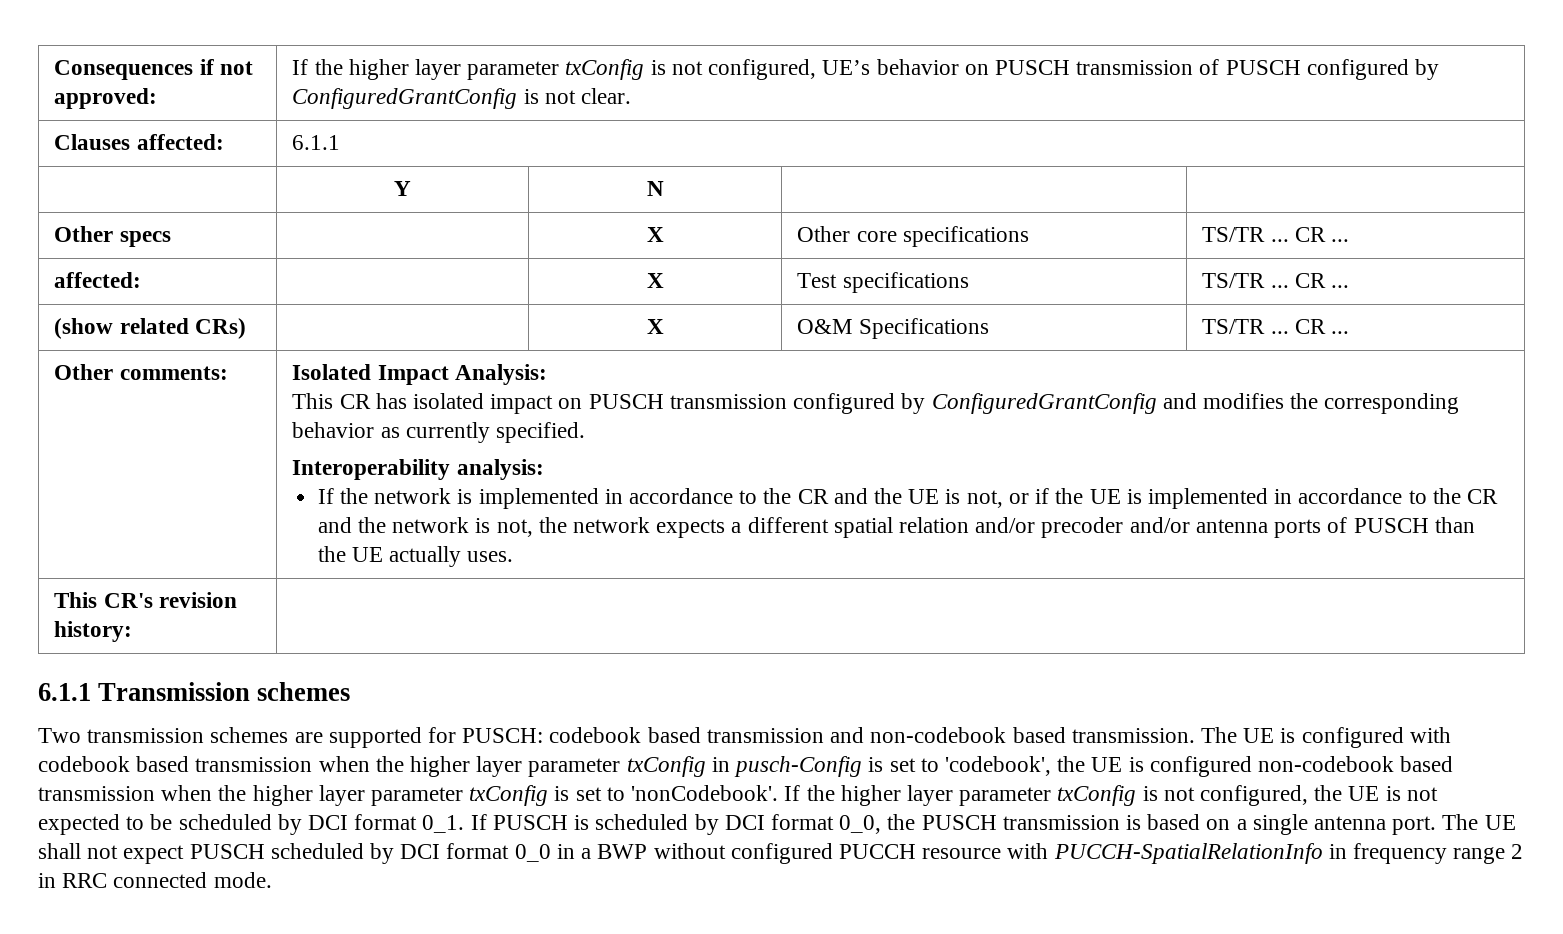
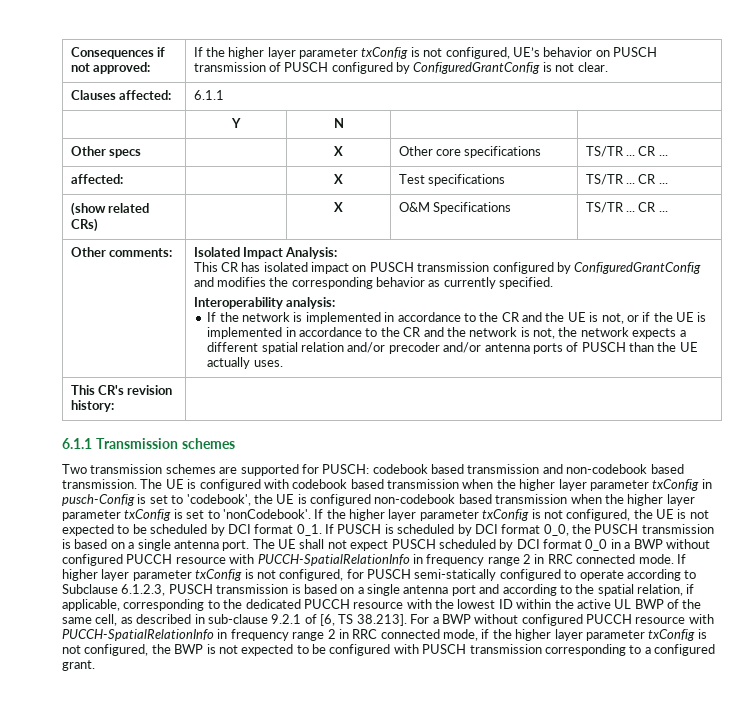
(272, 880) none -> [676,554,686,564] [62,569,697,581] [62,584,695,596] [62,599,702,611] [62,614,714,626] [62,629,707,641] [62,644,715,656] [62,660,95,671] If higher layer parameter txConfig is not configured, for PUSCH semi-statically configured to operate according to Subclause 6.1.2.3, PUSCH transmission is based on a single antenna port and according to the spatial relation, if applicable, corresponding to the dedicated PUCCH resource with the lowest ID within the active UL BWP of the same cell, as described in sub-clause 9.2.1 of [6, TS 38.213]. For a BWP without configured PUCCH resource with PUCCH-SpatialRelationInfo in frequency range 2 in RRC connected mode, if the higher layer parameter txConfig is not configured, the BWP is not expected to be configured with PUSCH transmission corresponding to a configured grant.

